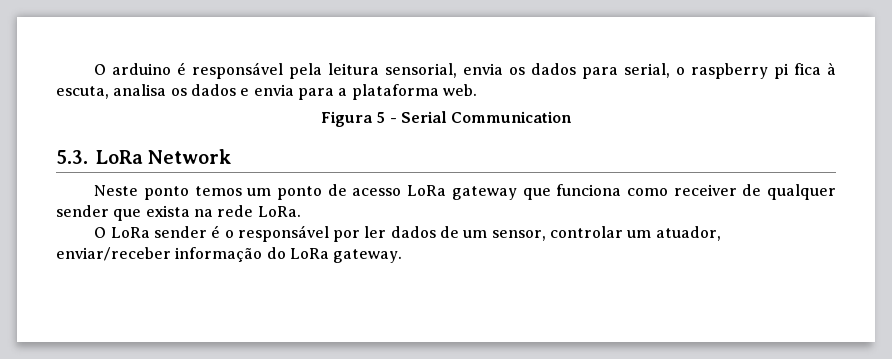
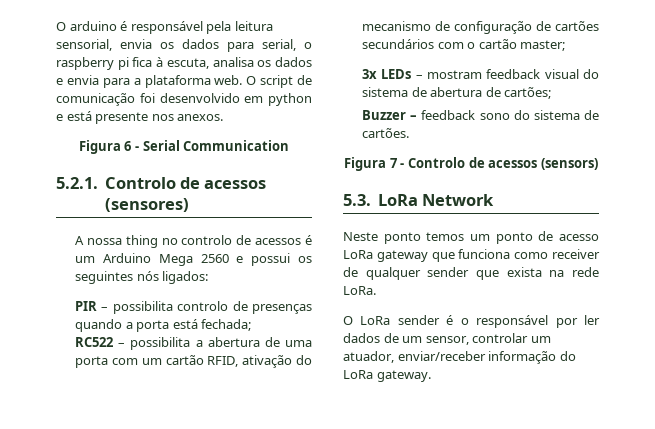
[320,111,386,127] // Figura 5 -> [246,75,312,88] [56,93,312,106] [56,111,224,124] [78,140,132,154] O script de comunicação foi desenvolvido em python e está presente nos anexos. // Figura 6
(573, 117) none -> [56,177,267,189] [104,198,189,212] [75,235,312,248] [75,253,313,266] [75,271,209,284] [75,301,312,314] [75,319,252,332] [75,337,312,350] [75,355,312,368] [362,21,599,34] [362,39,566,51] [362,69,599,79] [362,87,552,99] [362,110,599,120] [362,128,410,138] [344,157,598,171] // 5.2.1. Controlo de acessos (sensores) // A nossa thing no controlo de acessos é um Arduino Mega 2560 e possui os seguintes nós ligados: // PIR – possibilita controlo de presenças quando a porta está fechada; // RC522 – possibilita a abertura de uma porta com um cartão RFID, ativação do mecanismo de configuração de cartões secundários com o cartão master; // 3x LEDs – mostram feedback visual do sistema de abertura de cartões; // Buzzer – feedback sono do sistema de cartões. // Figura 7 - Controlo de acessos (sensors)

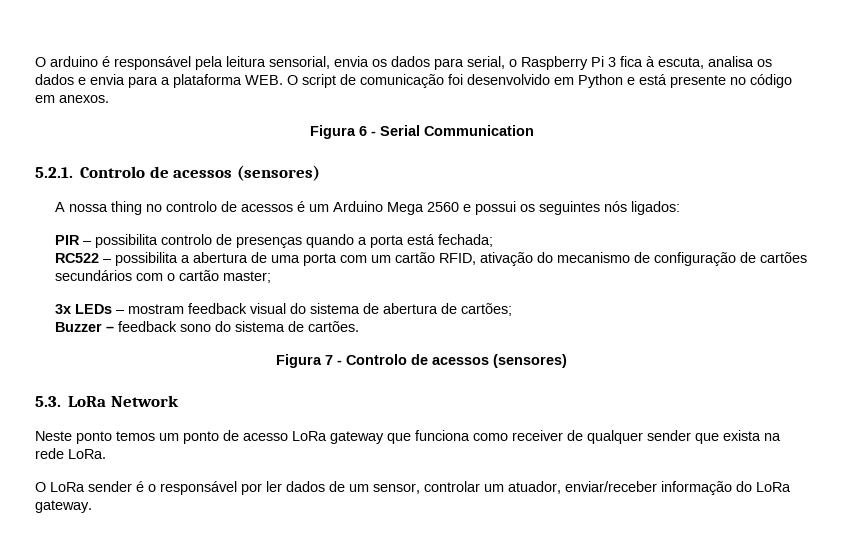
[56,57,129,70] raspberry pi -> [521,56,616,70] Raspberry Pi 3
[214,75,243,85] web. -> [245,75,283,85] WEB.
[268,93,312,106] python -> [578,74,623,88] Python
[151,114,174,121] nos -> [730,74,792,88] [35,95,55,103] no código em
[540,158,598,170] (sensors) -> [493,354,567,368] (sensores)

